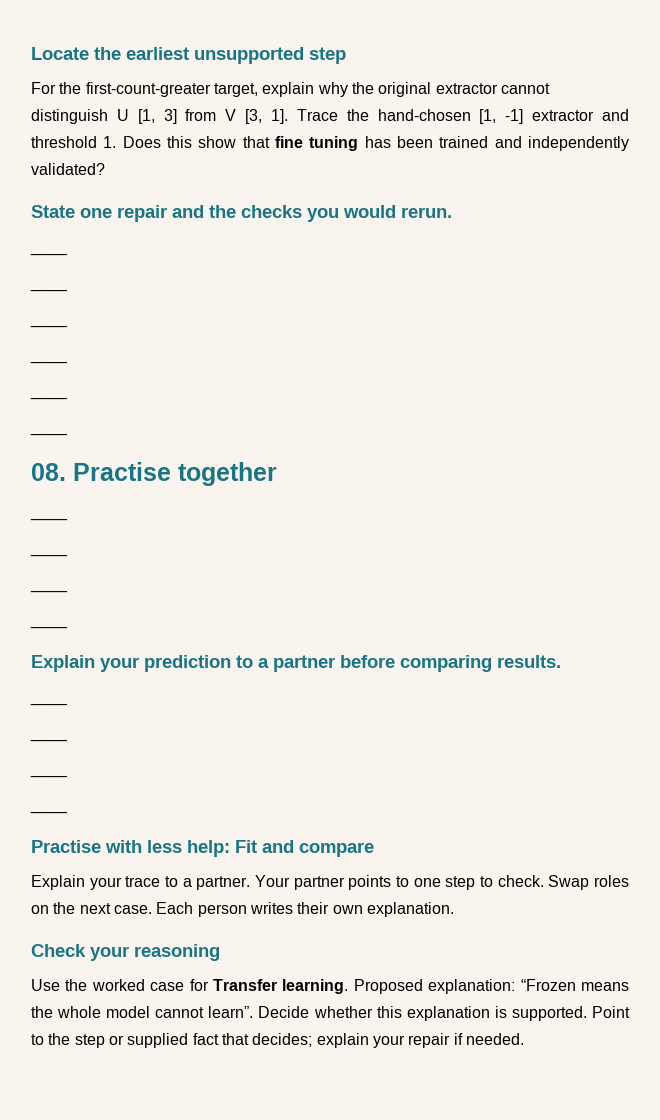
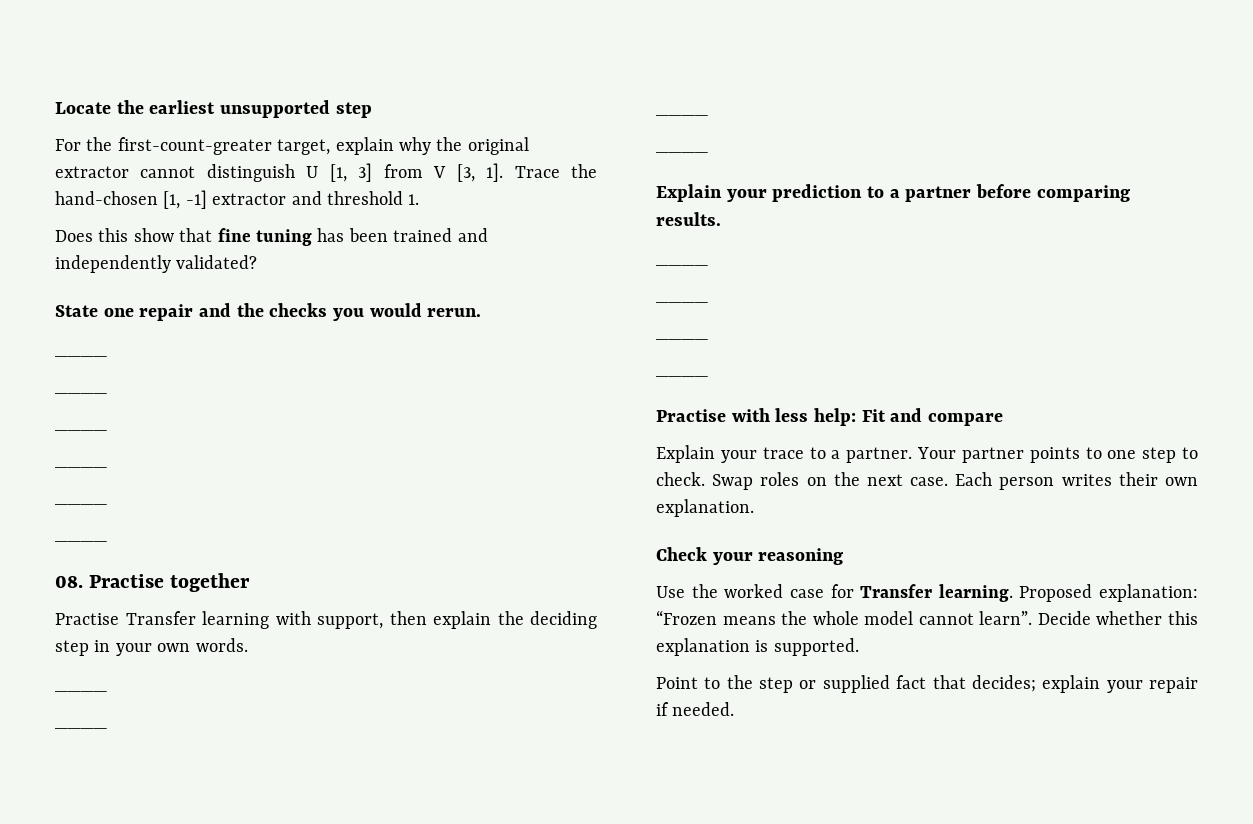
(117, 142) none -> (420, 199) //
(277, 474) none -> [55,611,597,629] [55,638,248,656] // Practise Transfer learning with support, then explain the deciding step in your own words.
(587, 1013) none -> (859, 647) //

